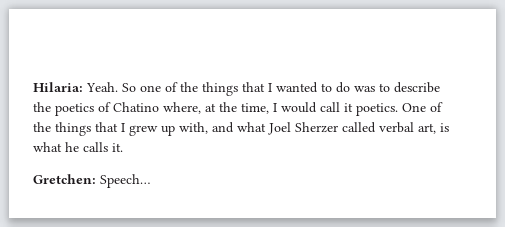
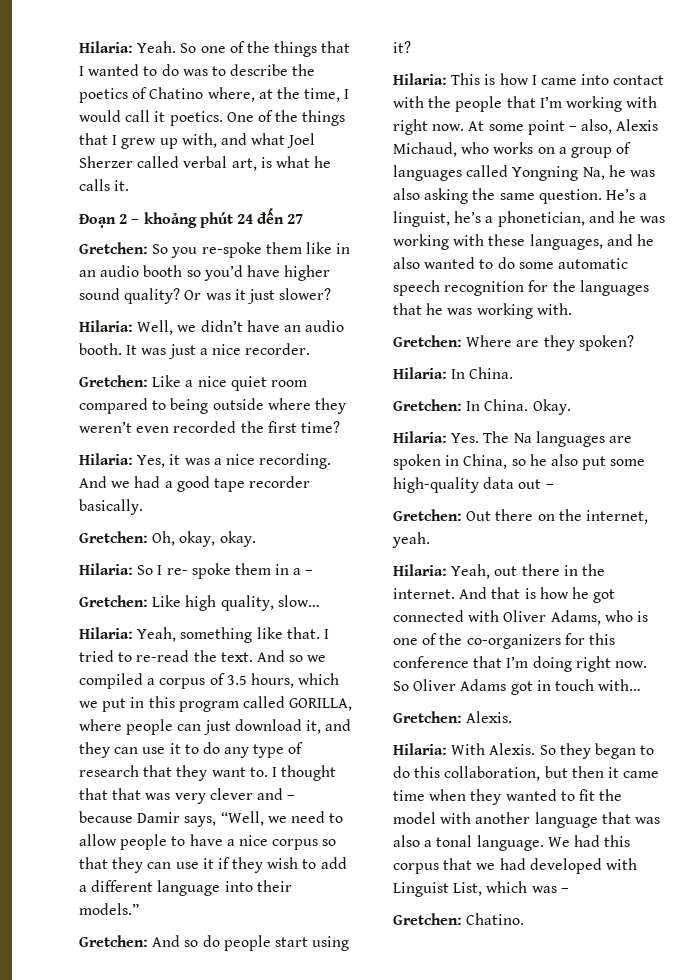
[33,174,150,188] Gretchen: Speech… -> [79,208,304,228] [79,242,351,258] [79,265,331,281] [79,288,332,304] [79,320,345,335] [79,343,311,359] [79,375,307,391] [79,398,346,414] [79,421,340,433] [79,453,332,469] [79,476,311,492] [79,499,143,515] [79,531,256,547] [79,563,314,579] [79,595,320,611] [79,627,329,643] [79,650,327,662] [79,673,340,689] [79,696,353,712] [79,719,352,735] [79,742,304,758] [79,765,337,781] [79,788,296,804] [79,811,344,827] [79,834,337,850] [79,857,347,873] [79,880,292,896] [79,903,139,915] [79,935,350,951] [393,41,411,53] [393,73,665,85] [393,96,658,112] [393,119,659,135] [393,142,632,158] [393,165,655,181] [393,188,648,204] [393,211,666,227] [393,234,654,250] [393,257,628,269] [393,280,649,296] [393,303,572,319] [393,335,634,351] [393,367,514,379] [393,399,571,415] [393,431,632,447] [393,454,646,470] [393,477,554,493] [393,509,648,524] [392,532,430,548] [393,564,605,579] [393,587,616,603] [393,610,648,625] [393,633,615,649] [393,656,647,672] [393,679,642,695] [393,711,513,723] [393,743,655,759] [393,766,660,781] [393,789,623,805] [393,812,660,828] [393,835,631,851] [393,858,637,874] [393,881,569,897] [393,913,525,925] Đoạn 2 – khoảng phút 24 đến 27 // Gretchen: So you re-spoke them like in an audio booth so you’d have higher sound quality? Or was it just slower? // Hilaria: Well, we didn’t have an audio booth. It was just a nice recorder. // Gretchen: Like a nice quiet room compared to being outside where they weren’t even recorded the first time? // Hilaria: Yes, it was a nice recording. And we had a good tape recorder basically. // Gretchen: Oh, okay, okay. // Hilaria: So I re- spoke them in a – // Gretchen: Like high quality, slow… // Hilaria: Yeah, something like that. I tried to re-read the text. And so we compiled a corpus of 3.5 hours, which we put in this program called GORILLA, where people can just download it, and they can use it to do any type of research that they want to. I thought that that was very clever and – because Damir says, “Well, we need to allow people to have a nice corpus so that they can use it if they wish to add a different language into their models.” // Gretchen: And so do people start using it? // Hilaria: This is how I came into contact with the people that I’m working with right now. At some point – also, Alexis Michaud, who works on a group of languages called Yongning Na, he was also asking the same question. He’s a linguist, he’s a phonetician, and he was working with these languages, and he also wanted to do some automatic speech recognition for the languages that he was working with. // Gretchen: Where are they spoken? // Hilaria: In China. // Gretchen: In China. Okay. // Hilaria: Yes. The Na languages are spoken in China, so he also put some high-quality data out – // Gretchen: Out there on the internet, yeah. // Hilaria: Yeah, out there in the internet. And that is how he got connected with Oliver Adams, who is one of the co-organizers for this conference that I’m doing right now. So Oliver Adams got in touch with… // Gretchen: Alexis. // Hilaria: With Alexis. So they began to do this collaboration, but then it came time when they wanted to fit the model with another language that was also a tonal language. We had this corpus that we had developed with Linguist List, which was – // Gretchen: Chatino.

